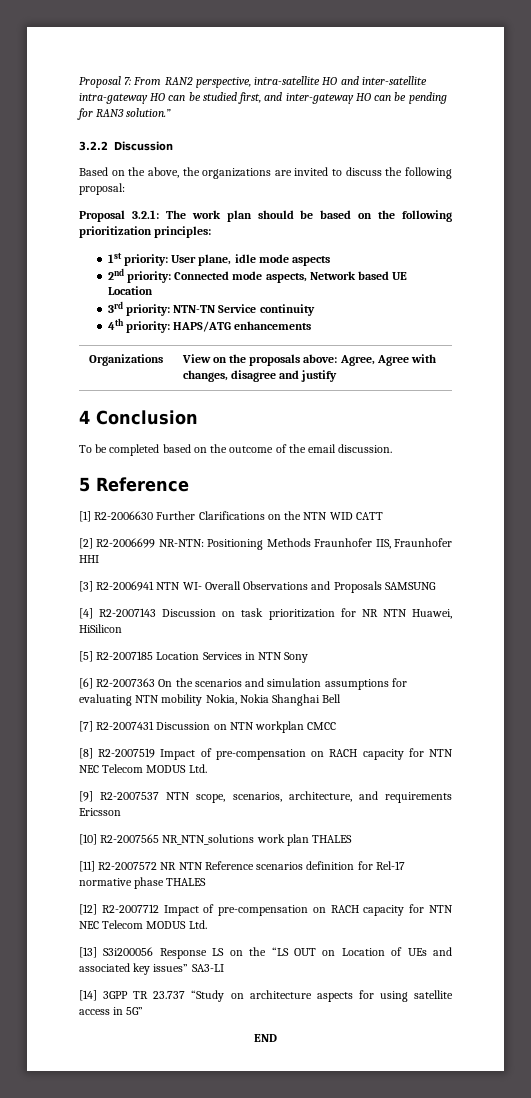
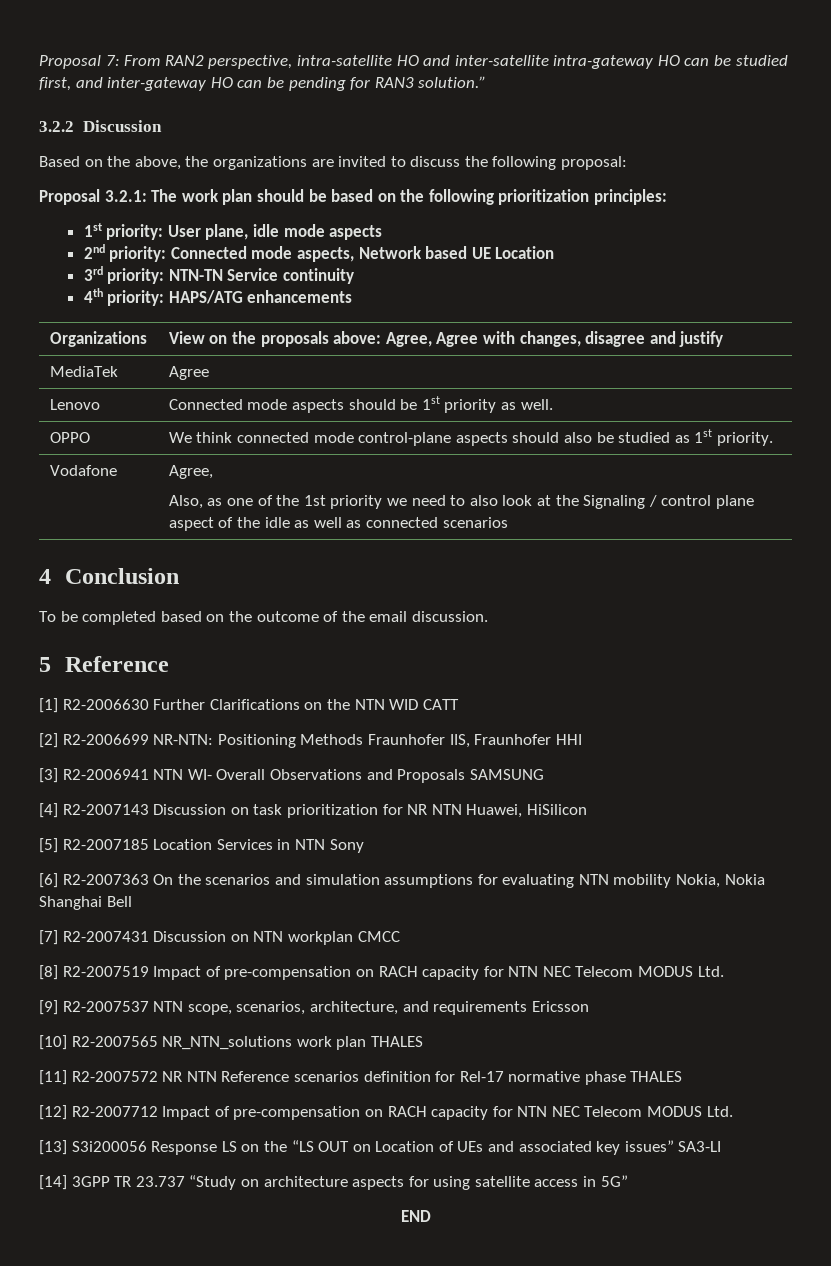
(338, 376) none -> [49,366,118,377] [168,366,209,380] [49,399,100,410] [168,396,553,413] [49,432,90,443] [168,429,773,446] [49,465,117,476] [168,465,213,479] [168,495,754,509] [168,517,508,531] // MediaTek | Agree // Lenovo | Connected mode aspects should be 1st priority as well. // OPPO | We think connected mode control-plane aspects should also be studied as 1st priority. // Vodafone | Agree, // Also, as one of the 1st priority we need to also look at the Signaling / control plane aspect of the idle as well as connected scenarios

